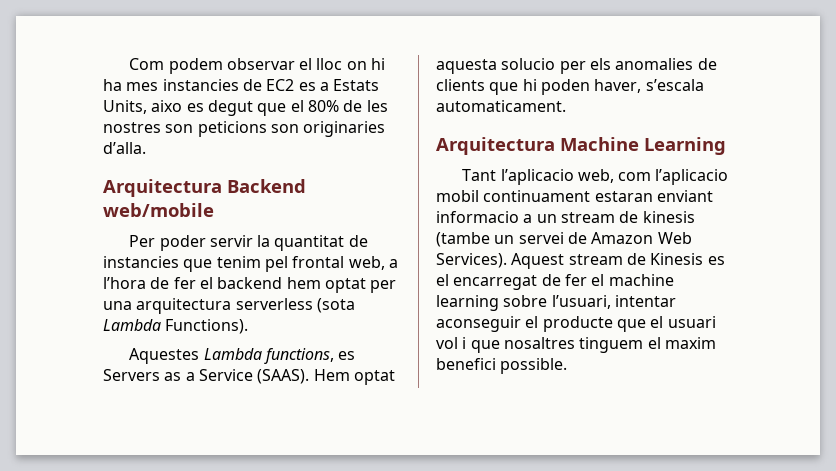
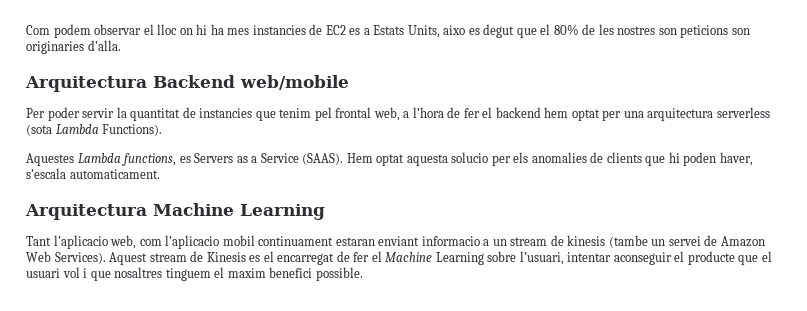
[608,274,674,286] [436,295,499,311] machine learning -> [385,252,484,265] Machine Learning

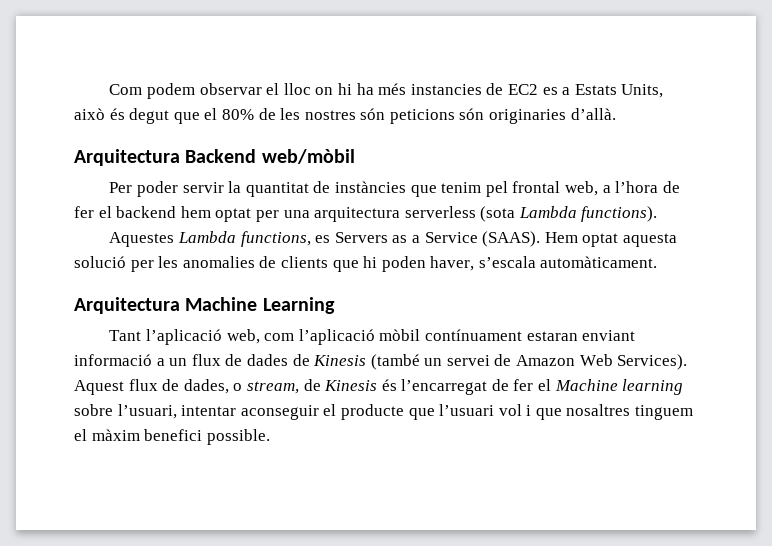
[227,28,250,35] mes -> [378,83,407,95] més
[443,25,480,35] aixo es -> [74,108,125,120] això és
[658,25,750,38] [26,40,121,54] son peticions son originaries d’alla. -> [360,108,616,124] són peticions són originaries d’allà.
[240,75,349,90] web/mobile -> [261,149,355,164] web/mòbil
[199,108,253,118] instancies -> [334,181,406,193] instàncies
[102,124,163,136] Functions). -> [581,206,658,222] functions).
[451,152,529,166] solucio per els -> [74,256,179,272] solució per les
[69,169,160,179] automaticament. -> [540,256,658,268] automàticament.
[53,235,108,249] l’aplicacio -> [146,329,223,345] l’aplicació
[165,235,334,249] l’aplicacio mobil continuament -> [298,329,522,345] l’aplicació mòbil contínuament
[421,236,480,246] informacio -> [74,354,152,366] informació
[510,235,648,248] stream de kinesis (tambe -> [191,354,420,370] flux de dades de Kinesis (també
[149,251,335,265] stream de Kinesis es el encarregat -> [128,379,488,395] flux de dades, o stream, de Kinesis és l’encarregat
[435,252,484,265] Learning -> [622,379,684,395] learning
[761,251,772,262] [26,268,60,278] el usuari -> [439,404,495,416] l’usuari
[227,268,266,278] maxim -> [91,429,140,441] màxim

